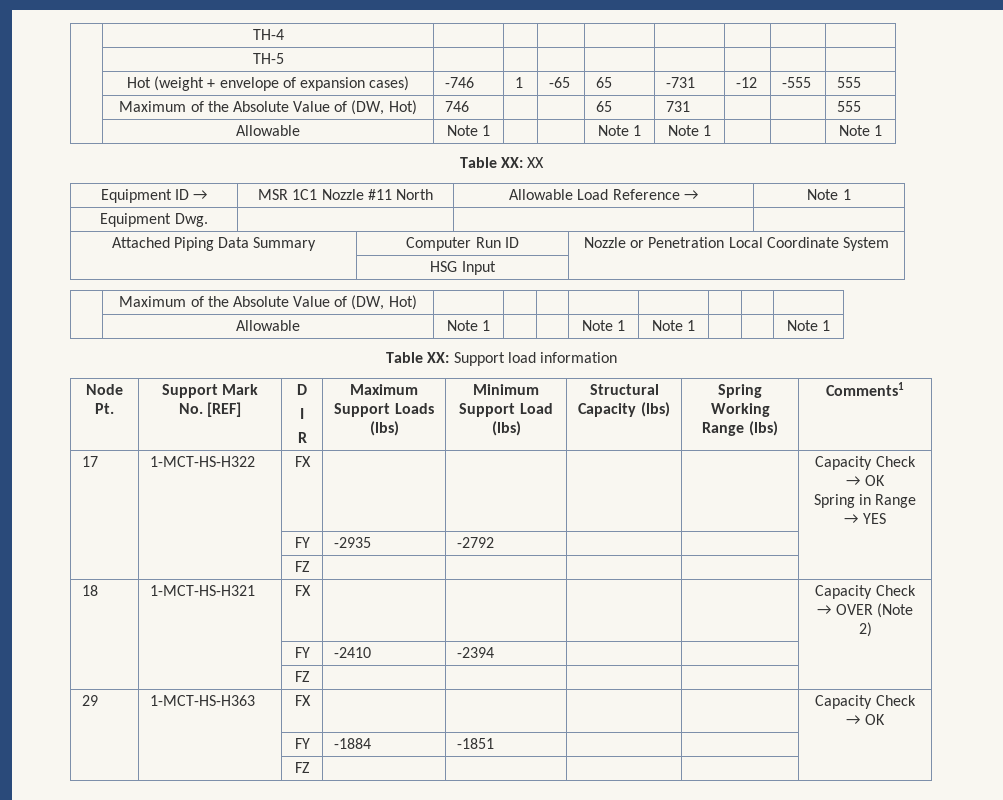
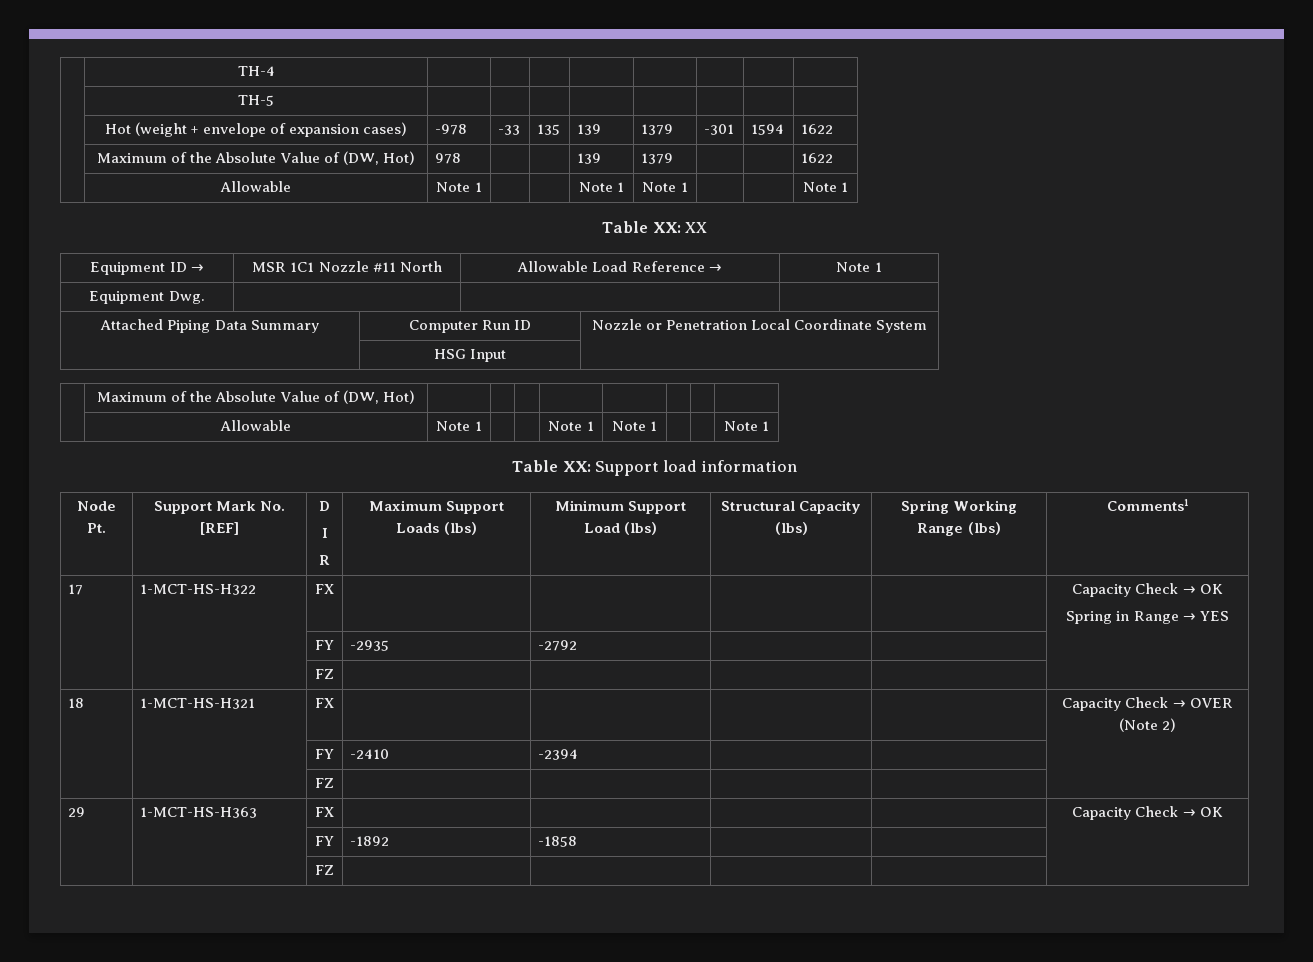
[445,77,475,88] [515,77,524,88] [549,77,571,88] [596,77,613,88] [666,77,696,88] [736,77,758,88] [782,77,812,88] [837,77,862,88] [119,100,417,115] [445,101,470,112] [596,101,613,112] [666,101,691,112] [837,101,862,112] -746 | 1 | -65 | 65 | -731 | -12 | -555 | 555 // | Maximum of the Absolute Value of (DW, Hot) | 746 | | | 65 | 731 | | | 555 -> [435,124,468,135] [498,125,521,135] [537,124,561,135] [577,124,602,135] [641,124,674,135] [704,124,735,135] [751,124,785,135] [801,124,834,134] [97,151,415,165] [435,153,462,164] [577,153,602,164] [641,153,674,164] [801,153,834,163] -978 | -33 | 135 | 139 | 1379 | -301 | 1594 | 1622 // | Maximum of the Absolute Value of (DW, Hot) | 978 | | | 139 | 1379 | | | 1622
[334,738,372,749] [457,738,495,749] -1884 | -1851 -> [350,836,390,846] [538,836,578,847] -1892 | -1858

